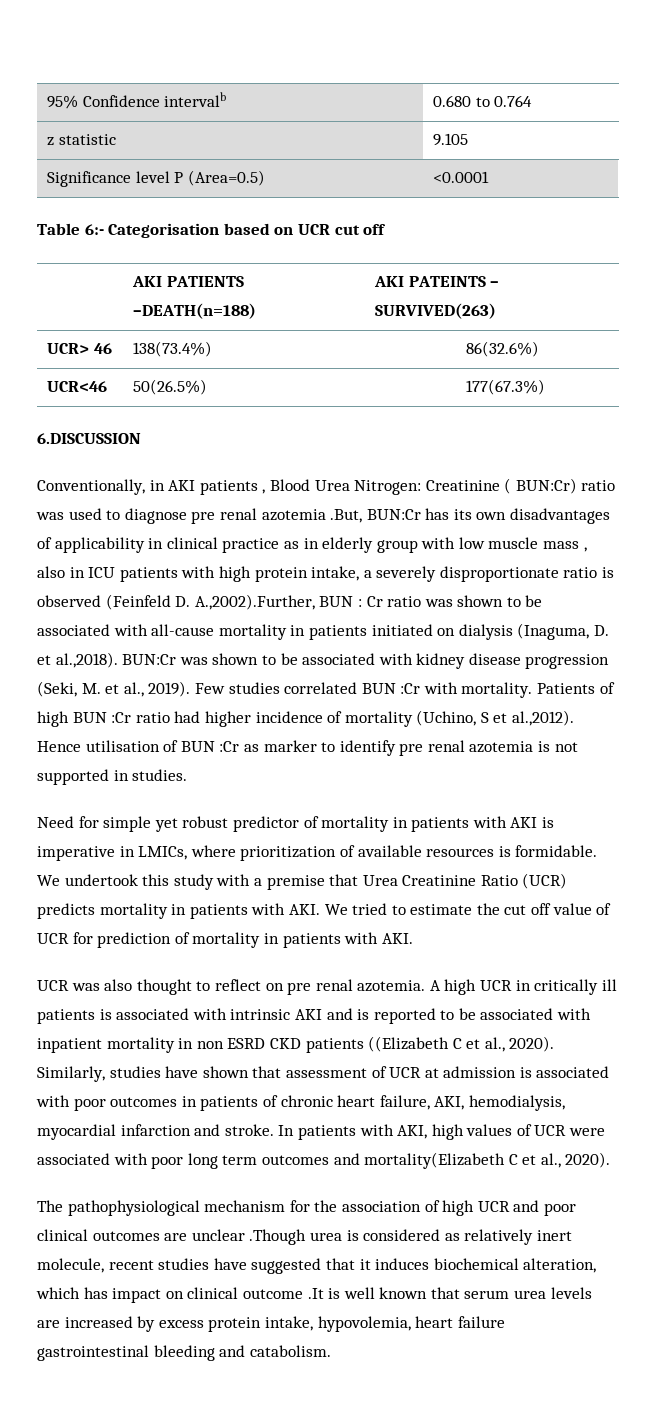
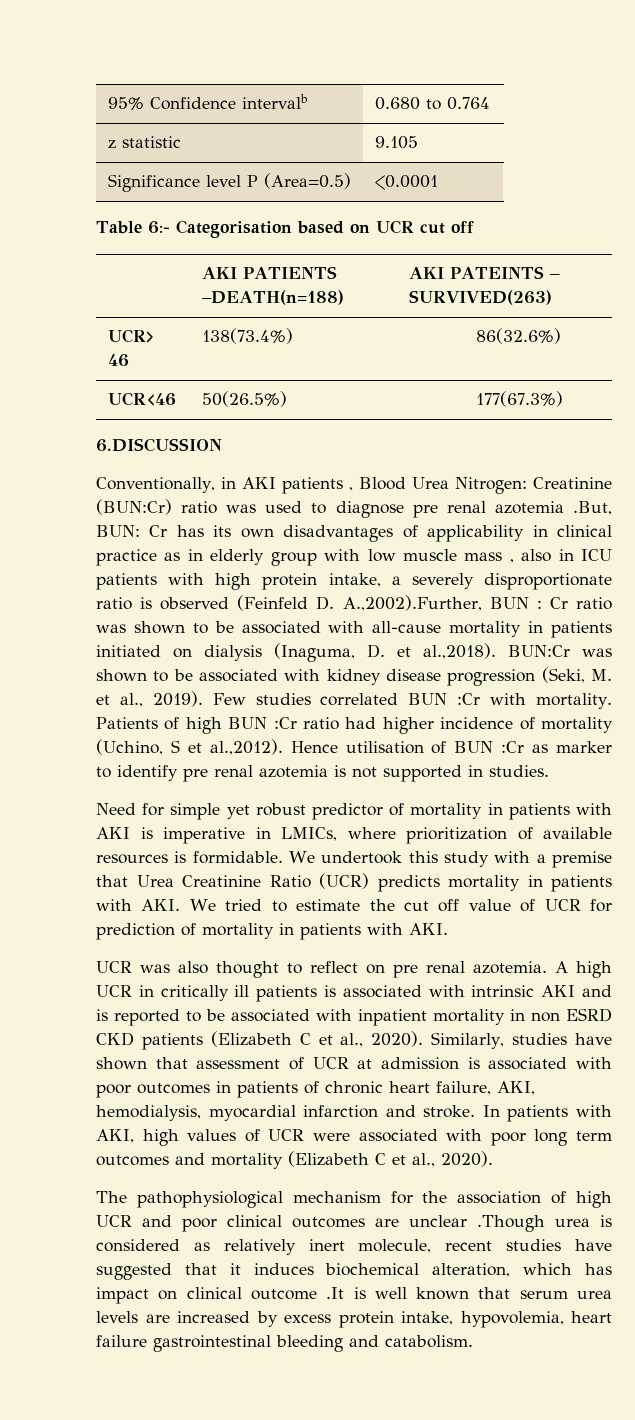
[504,478,577,494] ( BUN:Cr) -> [96,499,172,515] (BUN:Cr)
[366,509,421,520] BUN:Cr -> [96,525,168,537] BUN: Cr
[368,1036,450,1052] ((Elizabeth -> [210,1031,292,1047] (Elizabeth
[364,1152,506,1169] mortality(Elizabeth -> [211,1151,369,1169] mortality (Elizabeth

